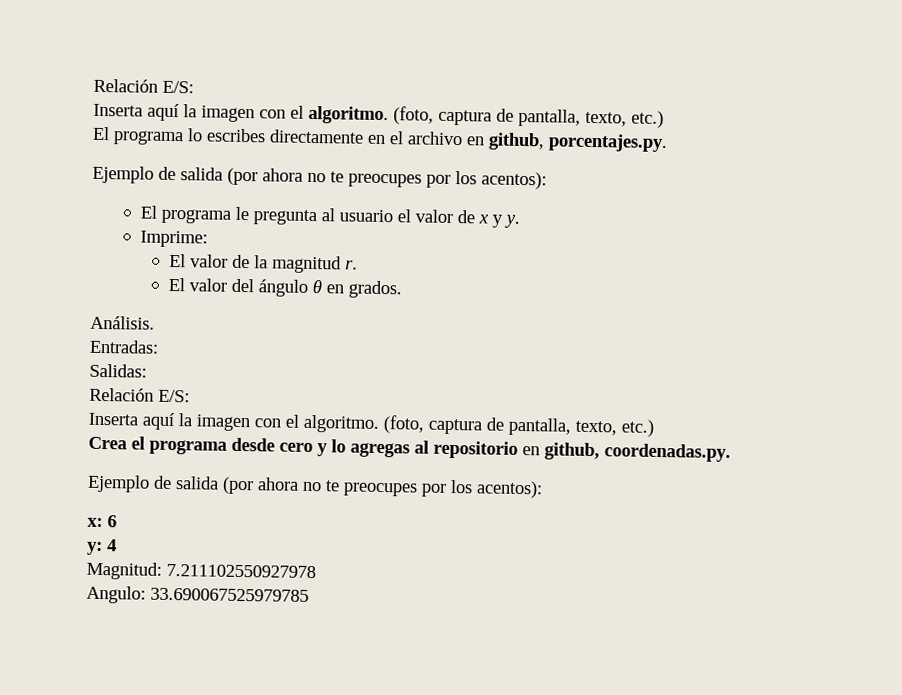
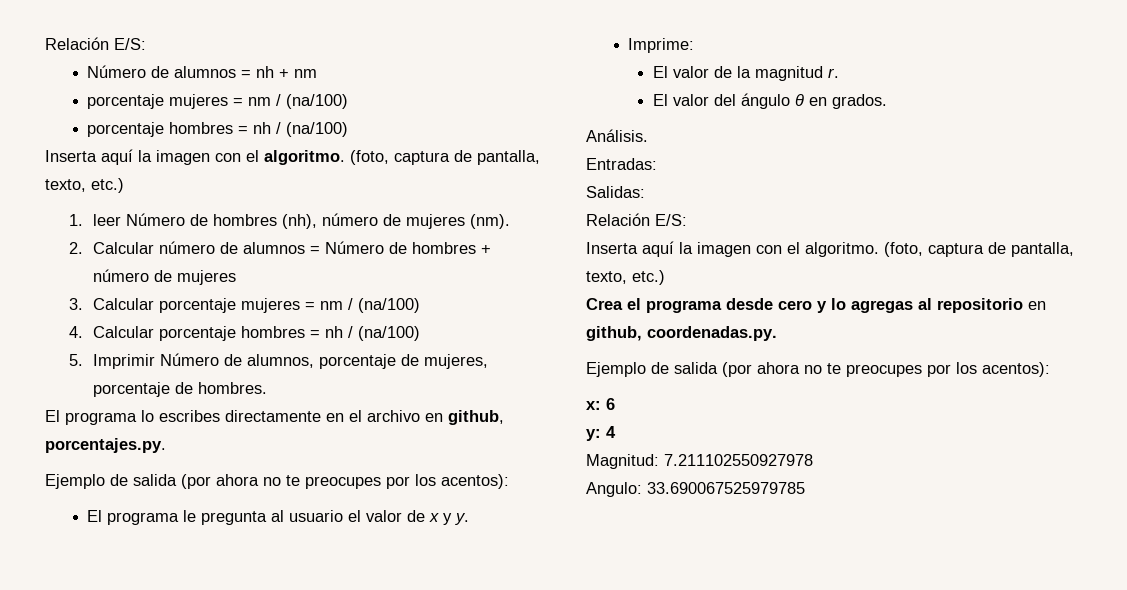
[93,78,194,94] Relación E/S: -> [45,37,146,50] [87,65,318,78] [87,94,349,109] [87,122,349,137] Relación E/S: // Número de alumnos = nh + nm // porcentaje mujeres = nm / (na/100) // porcentaje hombres = nh / (na/100)
(664, 119) none -> [69,213,511,229] [69,241,492,254] [93,269,237,285] [69,298,421,313] [69,326,421,341] [69,353,489,369] [93,382,268,397] // 1. leer Número de hombres (nh), número de mujeres (nm). // 2. Calcular número de alumnos = Número de hombres + número de mujeres // 3. Calcular porcentaje mujeres = nm / (na/100) // 4. Calcular porcentaje hombres = nh / (na/100) // 5. Imprimir Número de alumnos, porcentaje de mujeres, porcentaje de hombres.

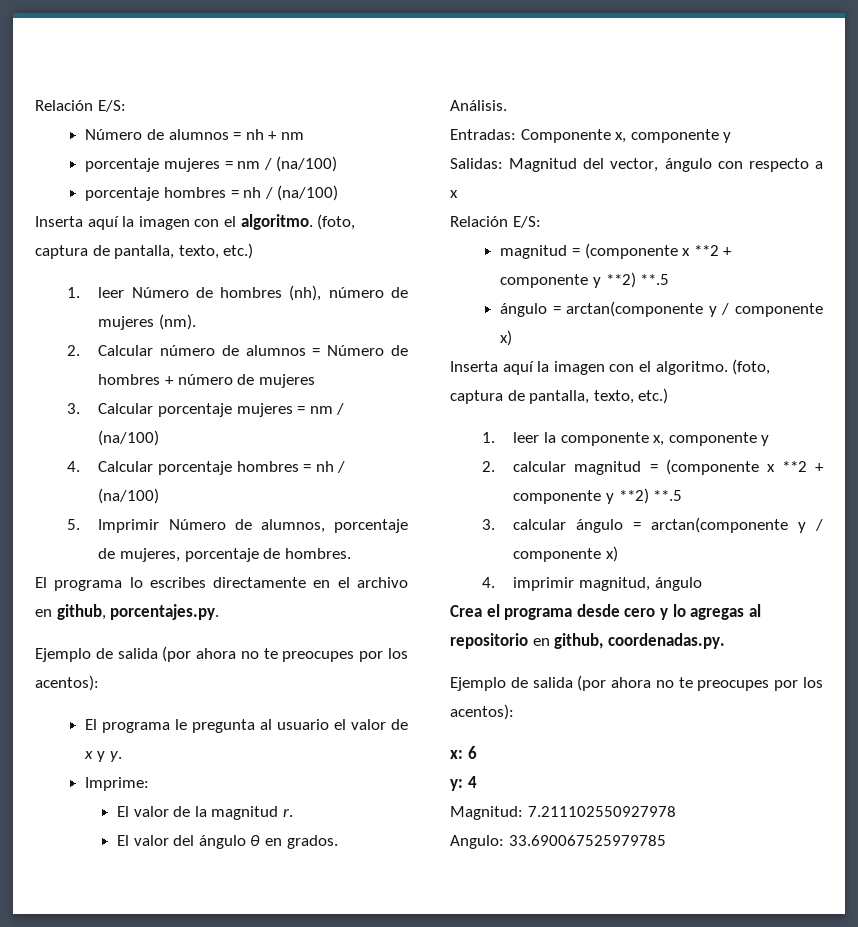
[586,186,645,198] [586,213,687,226] // Salidas: // Relación E/S: -> [520,129,732,143] [450,158,823,172] [450,190,458,198] [450,216,541,228] [500,243,733,259] [500,272,670,288] [500,301,823,317] [500,330,513,346] Componente x, componente y // Salidas: Magnitud del vector, ángulo con respecto a x // Relación E/S: // magnitud = (componente x **2 + componente y **2) **.5 // ángulo = arctan(componente y / componente x)
(665, 277) none -> [481,432,770,446] [481,459,824,475] [513,488,683,504] [481,517,823,533] [513,546,618,562] [481,577,702,591] // 1. leer la componente x, componente y // 2. calcular magnitud = (componente x **2 + componente y **2) **.5 // 3. calcular ángulo = arctan(componente y / componente x) // 4. imprimir magnitud, ángulo

